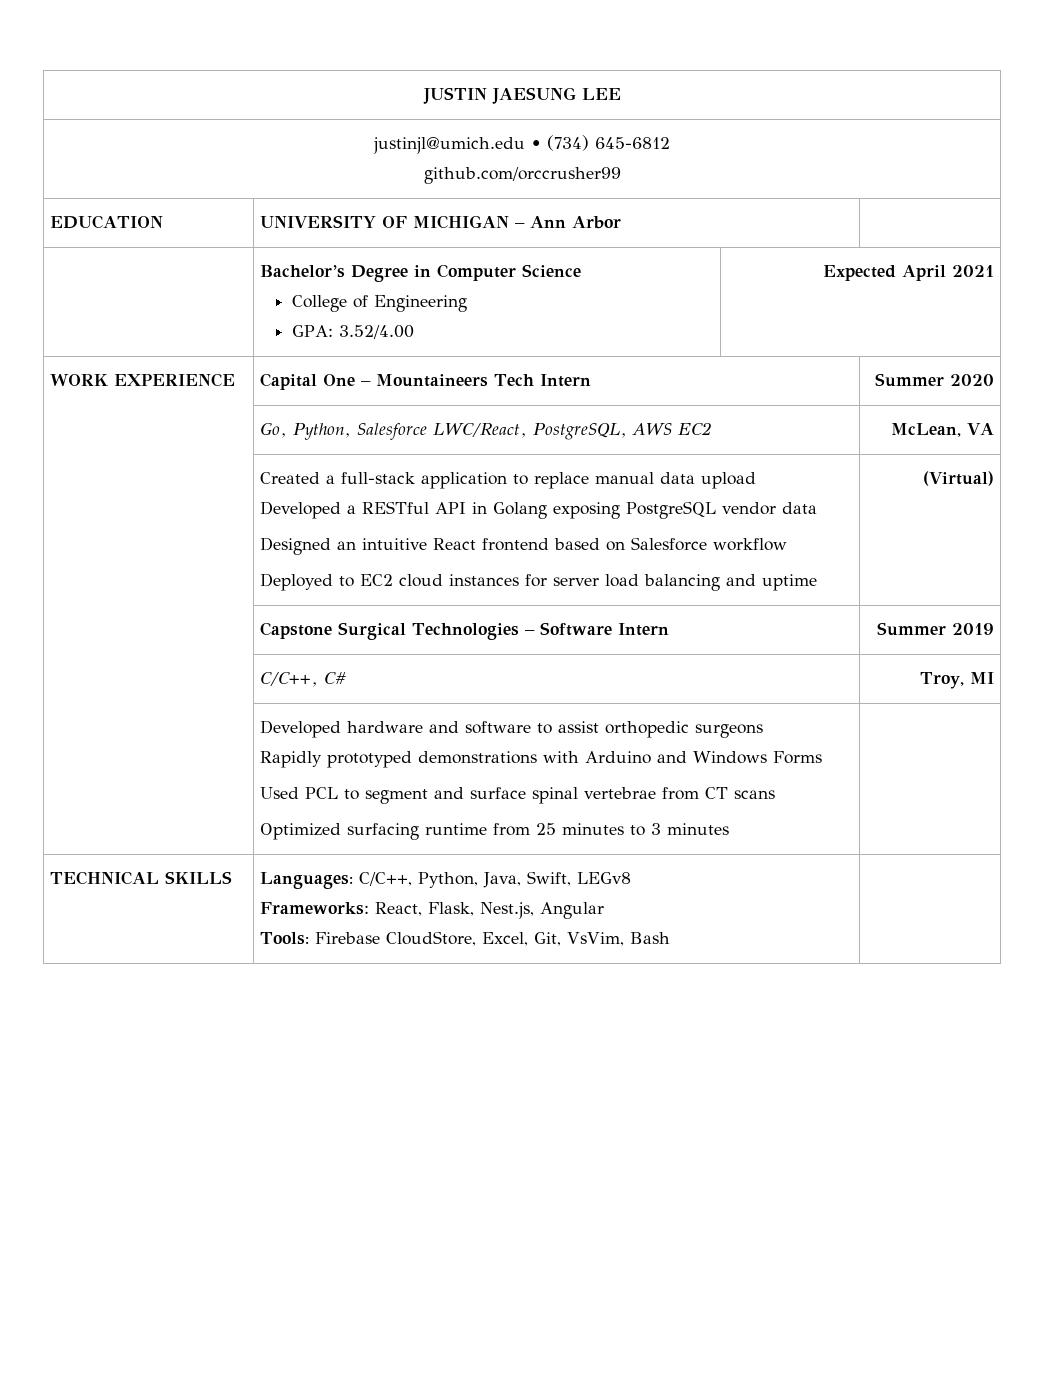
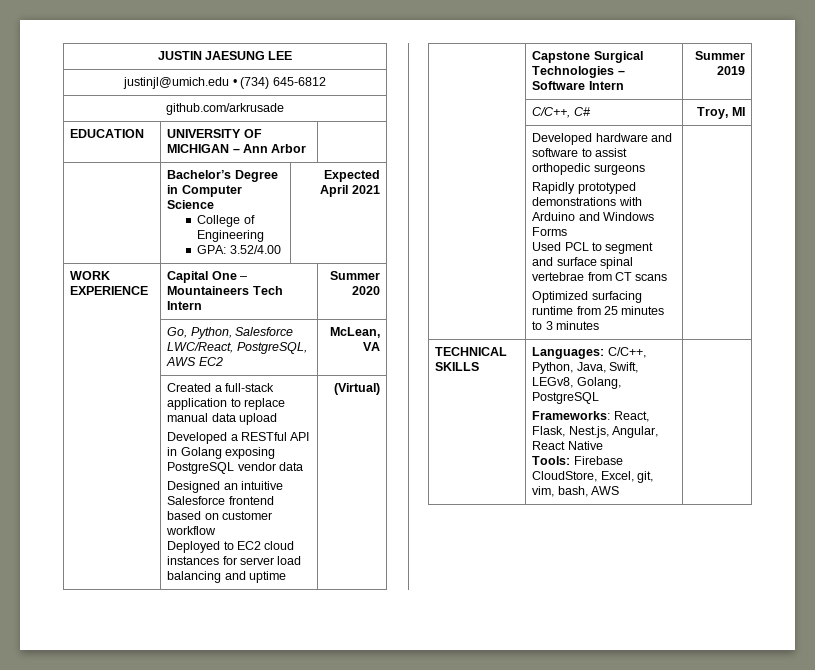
[423,167,621,184] // github.com/orccrusher99 -> [166,103,284,115] // github.com/arkrusade
[433,538,477,550] React -> [167,496,226,505] Salesforce
[631,537,708,551] Salesforce -> [221,511,272,520] customer
[577,872,632,884] LEGv8 -> [532,377,621,389] [532,392,600,404] LEGv8, Golang, PostgreSQL
[540,902,605,919] Angular -> [611,426,658,438] [532,441,603,450] Angular, React Native
[534,932,671,946] Git, VsVim, Bash -> [636,471,653,483] [532,486,619,497] git, vim, bash, AWS

